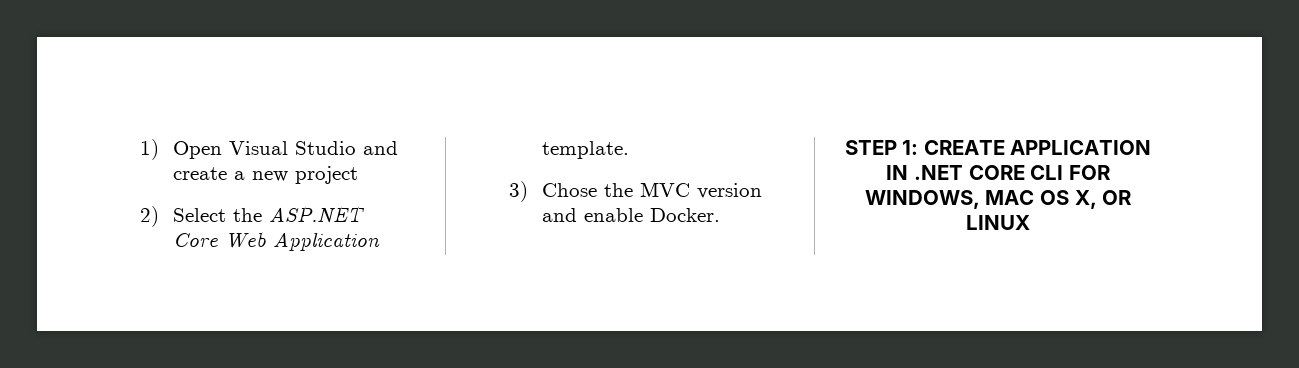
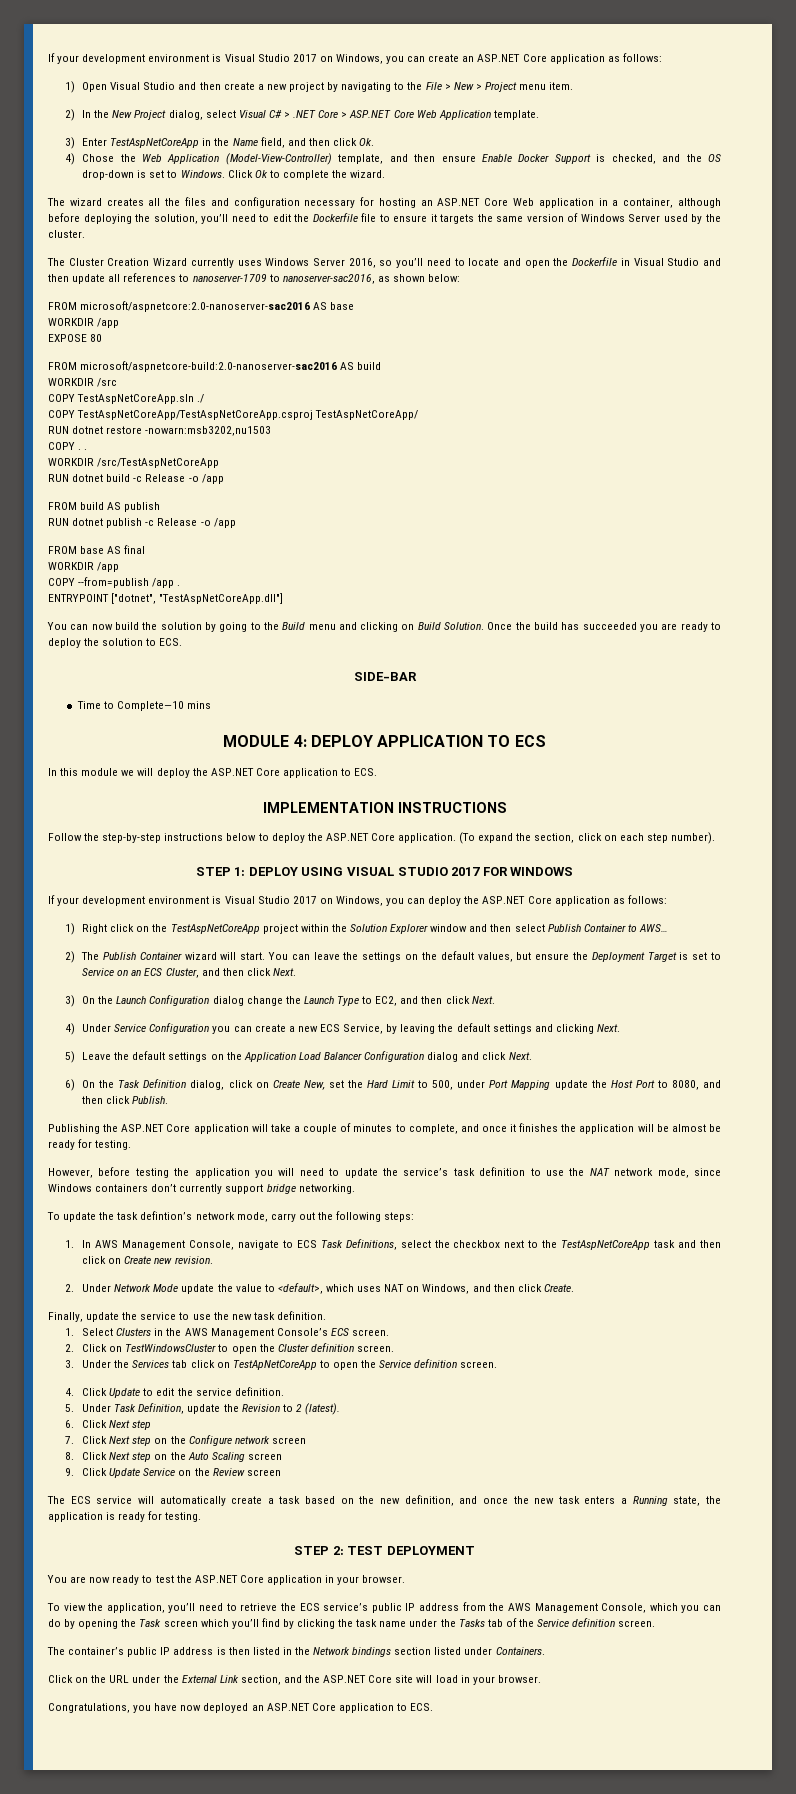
(139, 149) none -> [48,53,662,64] If your development environment is Visual Studio 2017 on Windows, you can create an ASP.NET Core application as follows: //
(399, 148) none -> [199,82,221,90] then
[139,206,263,227] // 2) Select the -> [327,82,574,92] [65,109,348,121] by navigating to the File > New > Project menu item. // 2) In the New Project dialog, select Visual C# > .NET Core >
[542,182,763,199] [542,208,721,222] [844,140,1152,155] [886,165,1111,180] [864,190,1133,209] [966,215,1030,230] Chose the MVC version and enable Docker. // STEP 1: CREATE APPLICATION IN .NET CORE CLI FOR WINDOWS, MAC OS X, OR LINUX -> [82,137,375,148] [65,153,722,165] [82,170,386,180] [47,197,721,208] [48,213,721,224] [48,230,85,238] [47,257,721,268] [48,273,461,284] [48,301,355,312] [48,318,120,328] [48,334,103,342] [48,361,382,372] [48,378,118,387] [48,394,205,404] [48,410,419,420] [48,426,272,436] [48,442,88,450] [48,458,220,468] [48,474,224,484] [48,502,161,512] [48,518,236,528] [48,545,146,554] [48,562,120,572] [48,577,181,588] [48,593,284,604] [47,622,722,632] [48,638,183,648] [353,672,417,681] [76,701,212,711] [223,735,546,747] [48,768,378,778] [262,802,507,813] [48,832,715,844] [195,867,574,876] [48,895,667,906] [65,923,668,935] [65,951,721,963] [82,968,297,978] [65,995,495,1007] [65,1023,620,1035] [65,1051,532,1063] [65,1079,721,1091] [82,1096,169,1104] [48,1123,721,1134] [48,1139,132,1150] [48,1167,721,1178] [48,1184,355,1194] [47,1211,415,1222] [65,1239,721,1250] [82,1256,213,1264] [65,1283,574,1294] [48,1311,326,1322] [65,1328,390,1338] [65,1343,395,1354] [65,1359,498,1370] [65,1387,284,1398] [65,1403,341,1415] [65,1420,152,1430] [65,1435,306,1446] [65,1452,282,1462] [65,1468,281,1478] [47,1495,721,1506] [48,1511,202,1522] [294,1546,475,1555] [47,1575,406,1585] [47,1602,721,1613] [48,1618,656,1629] [47,1647,545,1657] [48,1675,541,1685] [48,1703,434,1713] Enter TestAspNetCoreApp in the Name field, and then click Ok. // 4) Chose the Web Application (Model-View-Controller) template, and then ensure Enable Docker Support is checked, and the OS drop-down is set to Windows. Click Ok to complete the wizard. // The wizard creates all the files and configuration necessary for hosting an ASP.NET Core Web application in a container, although before deploying the solution, you’ll need to edit the Dockerfile file to ensure it targets the same version of Windows Server used by the cluster. // The Cluster Creation Wizard currently uses Windows Server 2016, so you’ll need to locate and open the Dockerfile in Visual Studio and then update all references to nanoserver-1709 to nanoserver-sac2016, as shown below: // FROM microsoft/aspnetcore:2.0-nanoserver-sac2016 AS base // WORKDIR /app // EXPOSE 80 // FROM microsoft/aspnetcore-build:2.0-nanoserver-sac2016 AS build // WORKDIR /src // COPY TestAspNetCoreApp.sln ./ // COPY TestAspNetCoreApp/TestAspNetCoreApp.csproj TestAspNetCoreApp/ // RUN dotnet restore -nowarn:msb3202,nu1503 // COPY . . // WORKDIR /src/TestAspNetCoreApp // RUN dotnet build -c Release -o /app // FROM build AS publish // RUN dotnet publish -c Release -o /app // FROM base AS final // WORKDIR /app // COPY --from=publish /app . // ENTRYPOINT ["dotnet", "TestAspNetCoreApp.dll"] // You can now build the solution by going to the Build menu and clicking on Build Solution. Once the build has succeeded you are ready to deploy the solution to ECS. // SIDE-BAR // Time to Complete—10 mins // MODULE 4: DEPLOY APPLICATION TO ECS // In this module we will deploy the ASP.NET Core application to ECS. // IMPLEMENTATION INSTRUCTIONS // Follow the step-by-step instructions below to deploy the ASP.NET Core application. (To expand the section, click on each step number). // STEP 1: DEPLOY USING VISUAL STUDIO 2017 FOR WINDOWS // If your development environment is Visual Studio 2017 on Windows, you can deploy the ASP.NET Core application as follows: // 1) Right click on the TestAspNetCoreApp project within the Solution Explorer window and then select Publish Container to AWS… // 2) The Publish Container wizard will start. You can leave the settings on the default values, but ensure the Deployment Target is set to Service on an ECS Cluster, and then click Next. // 3) On the Launch Configuration dialog change the Launch Type to EC2, and then click Next. // 4) Under Service Configuration you can create a new ECS Service, by leaving the default settings and clicking Next. // 5) Leave the default settings on the Application Load Balancer Configuration dialog and click Next. // 6) On the Task Definition dialog, click on Create New, set the Hard Limit to 500, under Port Mapping update the Host Port to 8080, and then click Publish. // Publishing the ASP.NET Core application will take a couple of minutes to complete, and once it finishes the application will be almost be ready for testing. // However, before testing the application you will need to update the service’s task definition to use the NAT network mode, since Windows containers don’t currently support bridge networking. // To update the task defintion’s network mode, carry out the following steps: // 1. In AWS Management Console, navigate to ECS Task Definitions, select the checkbox next to the TestAspNetCoreApp task and then click on Create new revision. // 2. Under Network Mode update the value to <default>, which uses NAT on Windows, and then click Create. // Finally, update the service to use the new task definition. // 1. Select Clusters in the AWS Management Console’s ECS screen. // 2. Click on TestWindowsCluster to open the Cluster definition screen. // 3. Under the Services tab click on TestApNetCoreApp to open the Service definition screen. // 4. Click Update to edit the service definition. // 5. Under Task Definition, update the Revision to 2 (latest). // 6. Click Next step // 7. Click Next step on the Configure network screen // 8. Click Next step on the Auto Scaling screen // 9. Click Update Service on the Review screen // The ECS service will automatically create a task based on the new definition, and once the new task enters a Running state, the application is ready for testing. // STEP 2: TEST DEPLOYMENT // You are now ready to test the ASP.NET Core application in your browser. // To view the application, you’ll need to retrieve the ECS service’s public IP address from the AWS Management Console, which you can do by opening the Task screen which you’ll find by clicking the task name under the Tasks tab of the Service definition screen. // The container’s public IP address is then listed in the Network bindings section listed under Containers. // Click on the URL under the External Link section, and the ASP.NET Core site will load in your browser. // Congratulations, you have now deployed an ASP.NET Core application to ECS.

